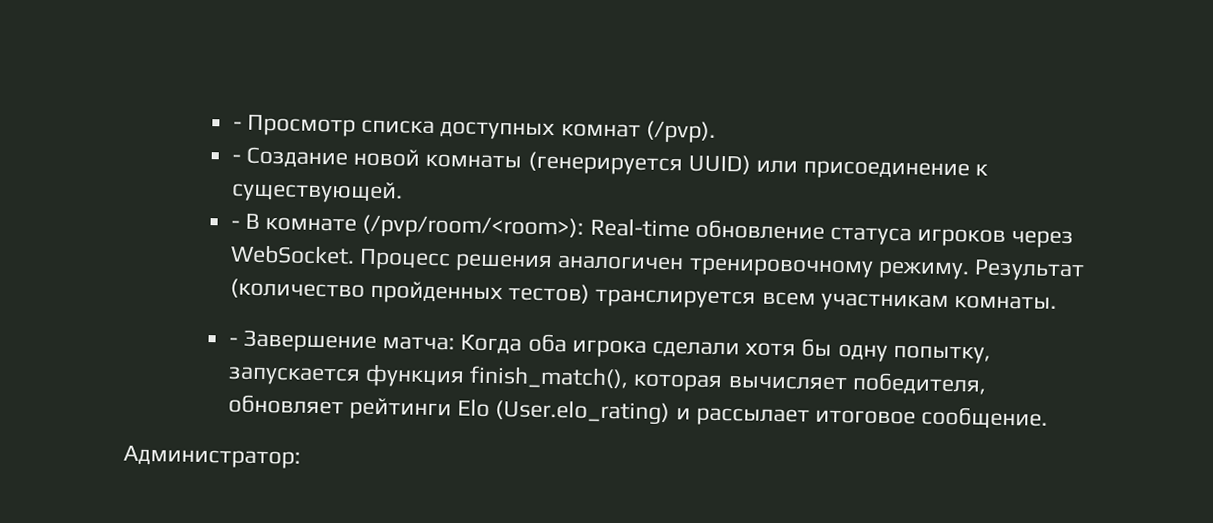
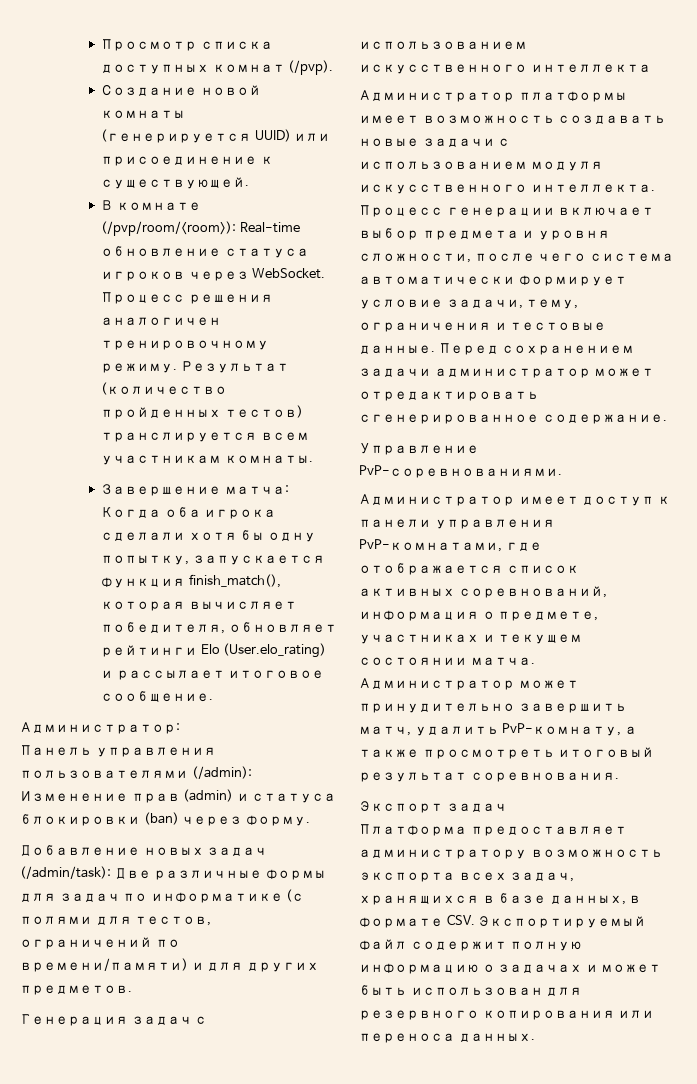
[232,121,242,130] - -> (101, 45) none
[231,154,241,163] - -> (334, 67) none
[230,220,240,229] - -> (250, 183) none
[228,337,238,346] - -> (313, 459) none
(301, 457) none -> [20,745,216,757] [20,766,252,779] [20,789,337,803] [20,812,310,826] [20,845,268,856] [20,866,326,880] [20,889,305,903] [20,916,212,926] [20,937,180,949] [20,958,319,972] [20,985,132,995] [20,1014,208,1026] [359,41,527,50] [359,64,651,74] [359,90,627,102] [359,115,667,124] [359,138,511,147] [359,161,603,171] [359,184,655,194] [359,205,655,217] [359,228,610,240] [359,253,674,263] [359,275,627,286] [359,299,579,309] [359,322,607,332] [359,343,635,355] [359,368,655,378] [359,391,539,401] [359,414,667,424] [359,443,479,455] [359,465,562,478] [359,494,670,506] [359,519,555,529] [359,539,542,552] [359,563,579,575] [359,586,607,598] [359,610,599,621] [359,634,583,644] [359,657,535,665] [359,678,579,690] [359,703,627,713] [359,723,637,736] [359,747,655,759] [359,772,619,782] [359,801,507,813] [359,824,627,836] [359,849,663,859] [359,872,575,882] [359,893,642,905] [359,914,647,928] [359,939,583,951] [359,963,662,974] [359,985,583,996] [359,1010,655,1020] [359,1033,535,1043] // Панель управления пользователями (/admin): Изменение прав (admin) и статуса блокировки (ban) через форму. // Добавление новых задач (/admin/task): Две различные формы для задач по информатике (с полями для тестов, ограничений по времени/памяти) и для других предметов. // Генерация задач с использованием искусственного интеллекта // Администратор платформы имеет возможность создавать новые задачи с использованием модуля искусственного интеллекта. Процесс генерации включает выбор предмета и уровня сложности, после чего система автоматически формирует условие задачи, тему, ограничения и тестовые данные. Перед сохранением задачи администратор может отредактировать сгенерированное содержание. // Управление PvP-соревнованиями. // Администратор имеет доступ к панели управления PvP-комнатами, где отображается список активных соревнований, информация о предмете, участниках и текущем состоянии матча. Администратор может принудительно завершить матч, удалить PvP-комнату, а также просмотреть итоговый результат соревнования. // Экспорт задач // Платформа предоставляет администратору возможность экспорта всех задач, хранящихся в базе данных, в формате CSV. Экспортируемый файл содержит полную информацию о задачах и может быть использован для резервного копирования или переноса данных.

